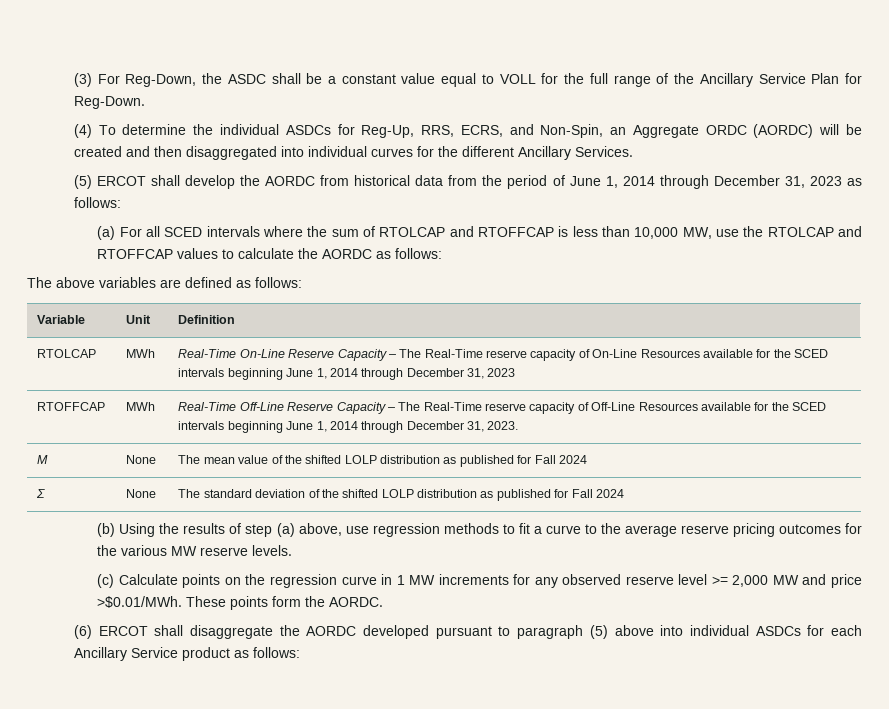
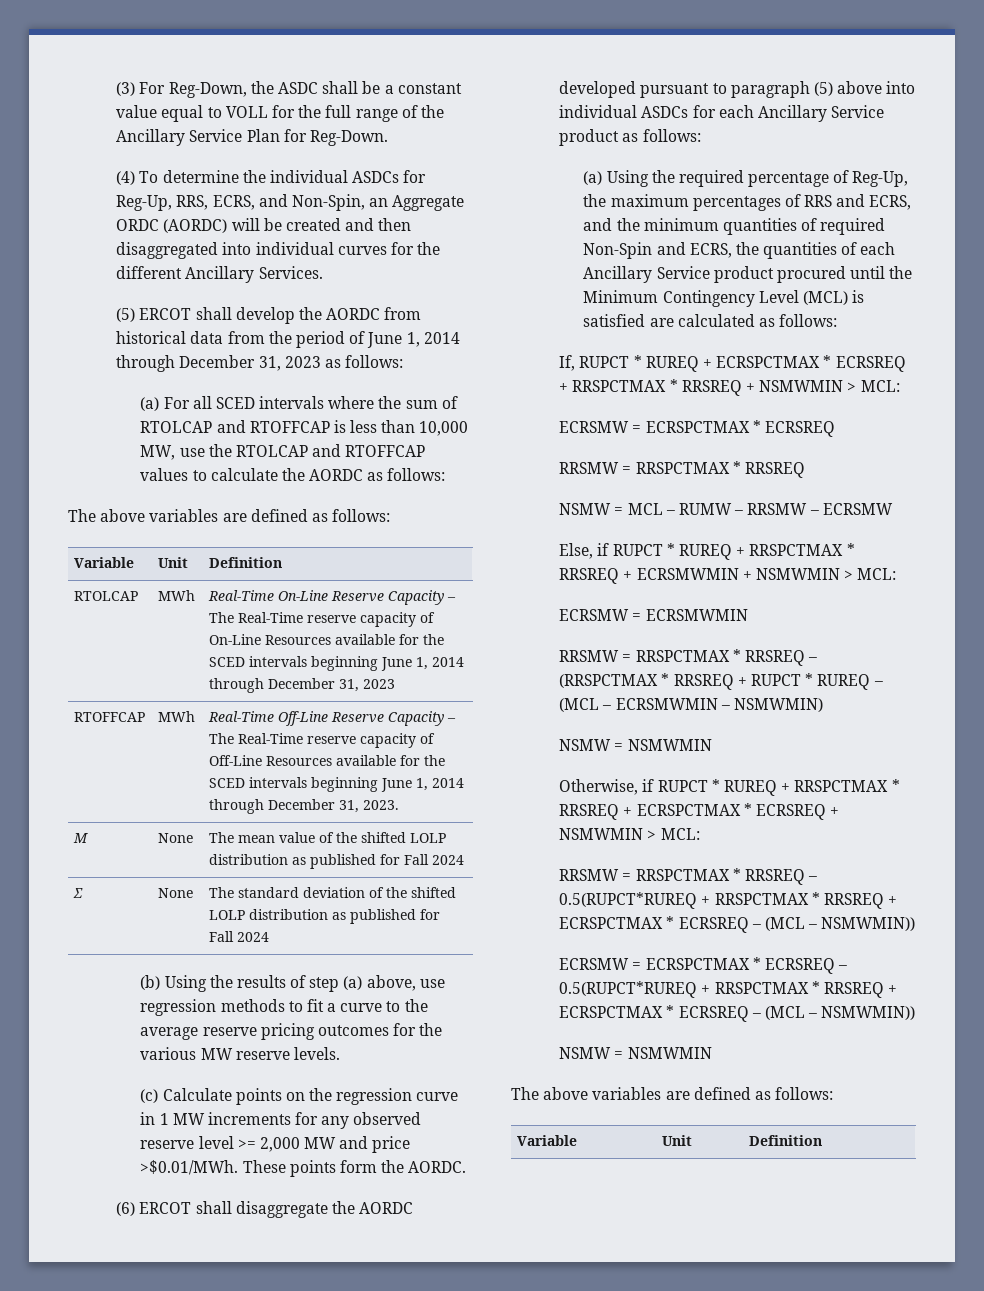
(300, 652) none -> [583,170,909,187] [583,194,912,211] [583,218,886,235] [583,242,896,259] [583,266,913,283] [583,290,865,307] [583,314,838,327] [559,355,906,372] [559,379,900,396] [559,420,835,437] [559,461,805,478] [559,503,893,515] [559,543,855,560] [559,568,897,584] [559,609,748,621] [559,649,818,666] [559,673,883,690] [559,698,823,712] [559,739,712,751] [559,779,900,796] [559,803,840,820] [559,828,700,840] [559,868,818,885] [559,892,898,909] [559,916,916,933] [559,957,848,974] [559,981,898,998] [559,1005,916,1022] [559,1047,712,1059] [511,1087,834,1100] [517,1135,578,1146] [662,1135,693,1146] [749,1135,823,1146] // (a) Using the required percentage of Reg-Up, the maximum percentages of RRS and ECRS, and the minimum quantities of required Non-Spin and ECRS, the quantities of each Ancillary Service product procured until the Minimum Contingency Level (MCL) is satisfied are calculated as follows: // If, RUPCT * RUREQ + ECRSPCTMAX * ECRSREQ + RRSPCTMAX * RRSREQ + NSMWMIN > MCL: // ECRSMW = ECRSPCTMAX * ECRSREQ // RRSMW = RRSPCTMAX * RRSREQ // NSMW = MCL – RUMW – RRSMW – ECRSMW // Else, if RUPCT * RUREQ + RRSPCTMAX * RRSREQ + ECRSMWMIN + NSMWMIN > MCL: // ECRSMW = ECRSMWMIN // RRSMW = RRSPCTMAX * RRSREQ – (RRSPCTMAX * RRSREQ + RUPCT * RUREQ – (MCL – ECRSMWMIN – NSMWMIN) // NSMW = NSMWMIN // Otherwise, if RUPCT * RUREQ + RRSPCTMAX * RRSREQ + ECRSPCTMAX * ECRSREQ + NSMWMIN > MCL: // RRSMW = RRSPCTMAX * RRSREQ – 0.5(RUPCT*RUREQ + RRSPCTMAX * RRSREQ + ECRSPCTMAX * ECRSREQ – (MCL – NSMWMIN)) // ECRSMW = ECRSPCTMAX * ECRSREQ – 0.5(RUPCT*RUREQ + RRSPCTMAX * RRSREQ + ECRSPCTMAX * ECRSREQ – (MCL – NSMWMIN)) // NSMW = NSMWMIN // The above variables are defined as follows: // Variable | Unit | Definition

